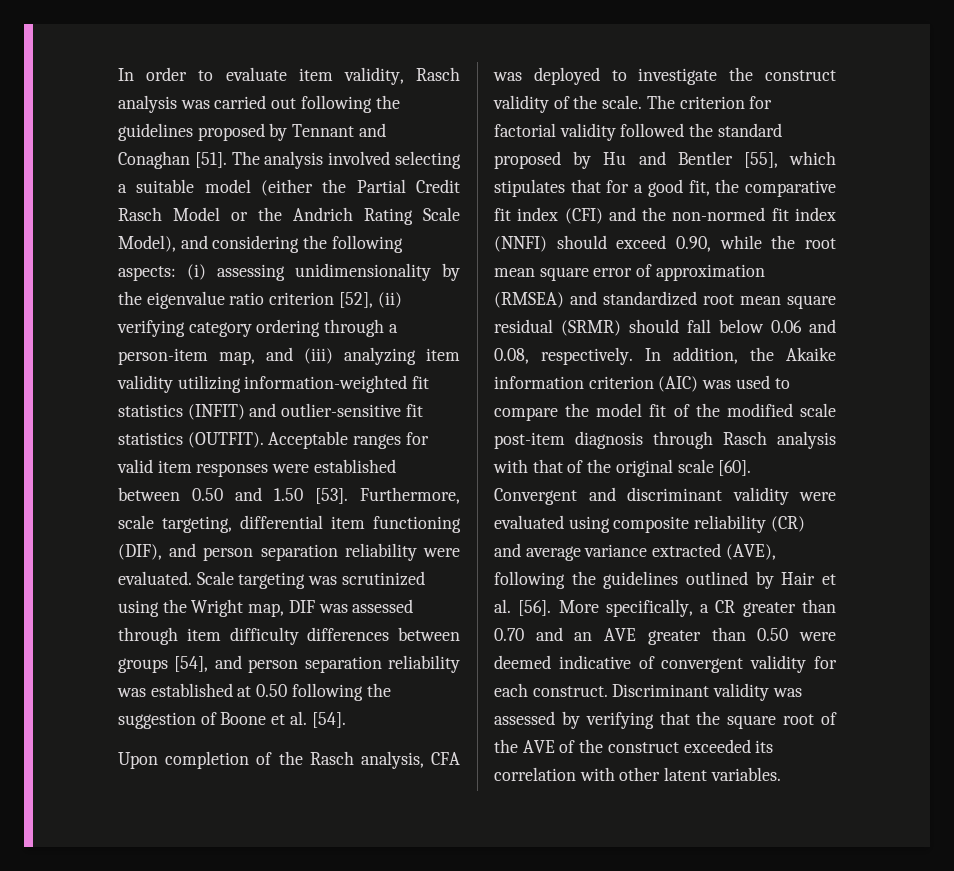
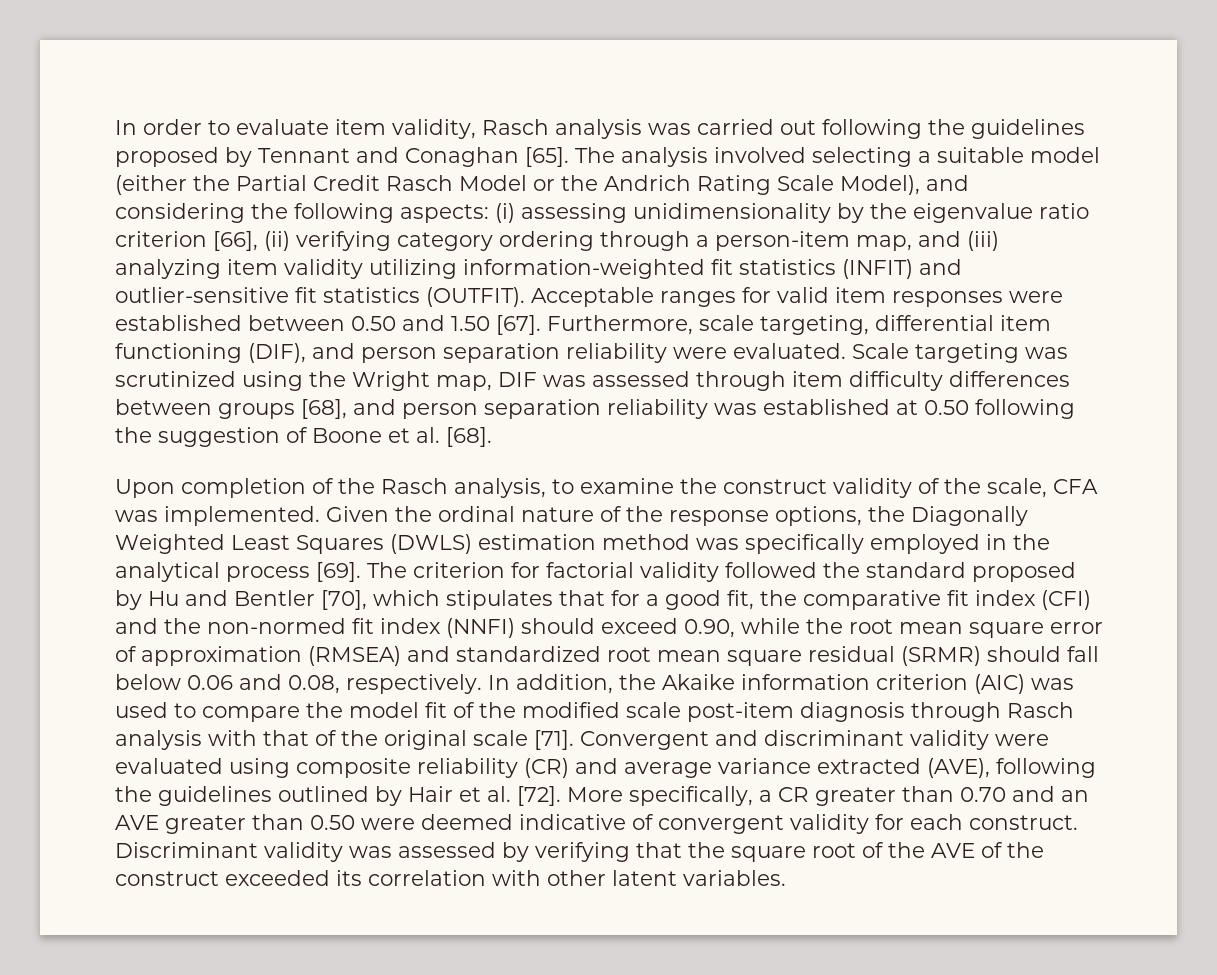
[194,152,227,168] [51]. -> [525,147,569,167] [65].
[338,292,373,308] [52], -> [213,231,258,251] [66],
[315,488,348,504] [53]. -> [496,315,541,335] [67].
[174,656,209,672] [54], -> [301,399,347,419] [68],
[311,712,346,728] [54]. -> [446,427,492,447] [68].
[430,752,460,765] [493,67,718,85] CFA was deployed to investigate -> [552,478,674,494] to examine
[602,95,643,109] scale. -> [987,478,1098,498] [115,506,1028,526] [115,534,1050,554] [115,562,361,582] scale, CFA was implemented. Given the ordinal nature of the response options, the Diagonally Weighted Least Squares (DWLS) estimation method was specifically employed in the analytical process [69].
[743,152,778,168] [55], -> [321,590,367,610] [70],
[718,460,752,476] [60]. -> [534,730,574,750] [71].
[518,600,552,616] [56]. -> [517,786,561,806] [72].

